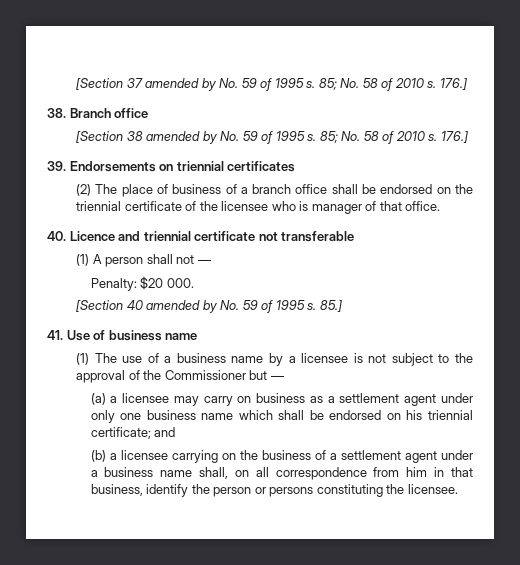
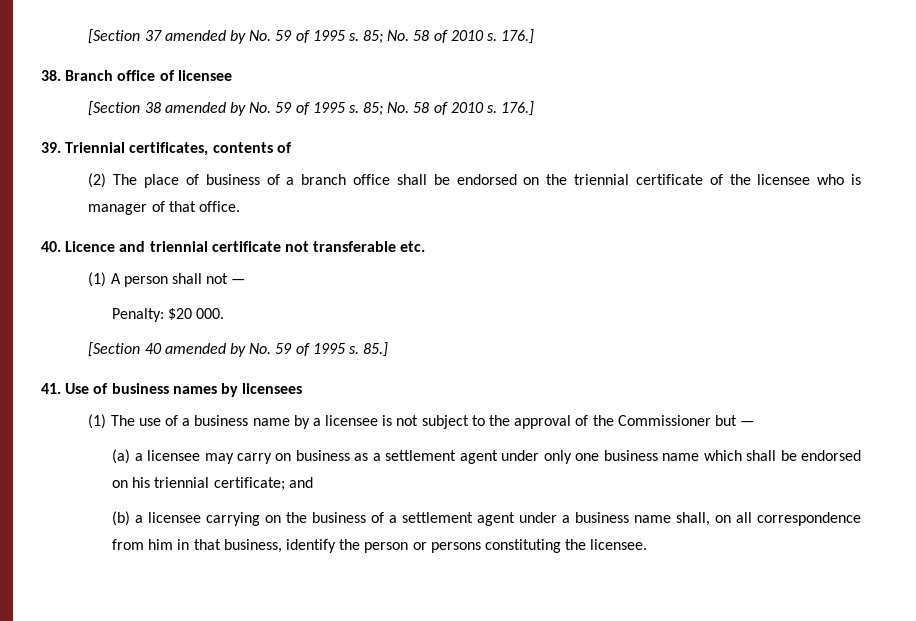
(149, 113) none -> [159,70,232,81] of licensee
[69,161,296,172] Endorsements on triennial certificates -> [65,142,292,156] Triennial certificates, contents of
(355, 236) none -> [400,241,426,252] etc.
[165,333,198,340] name -> [172,383,303,397] names by licensees

